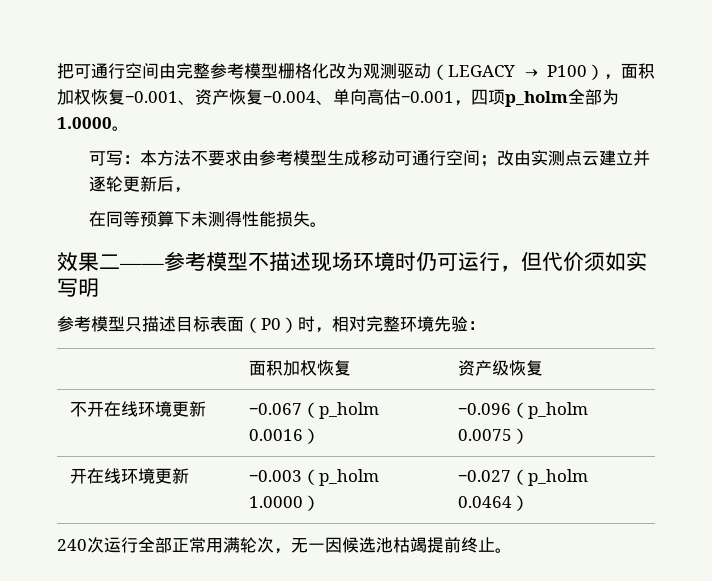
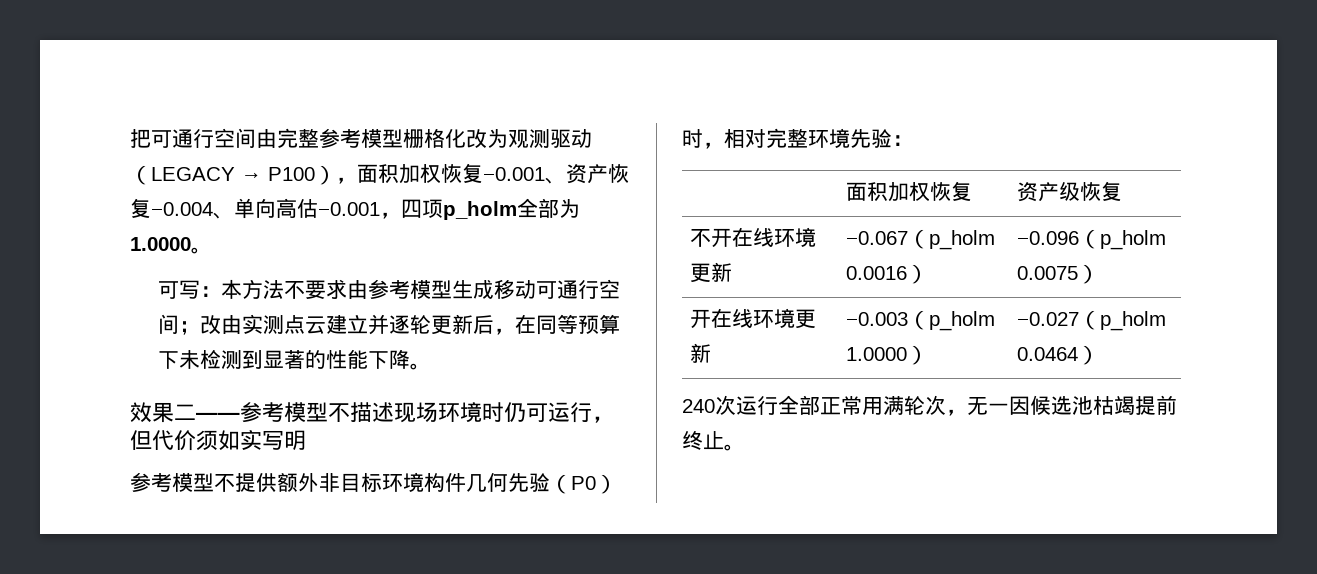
(192, 190) // -> (515, 331) none
[208,211,311,227] 测得性能损失 -> [199,349,410,369] 检测到显著的性能下降
[125,316,244,332] 只描述目标表面 -> [214,472,550,492] 不提供额外非目标环境构件几何先验

